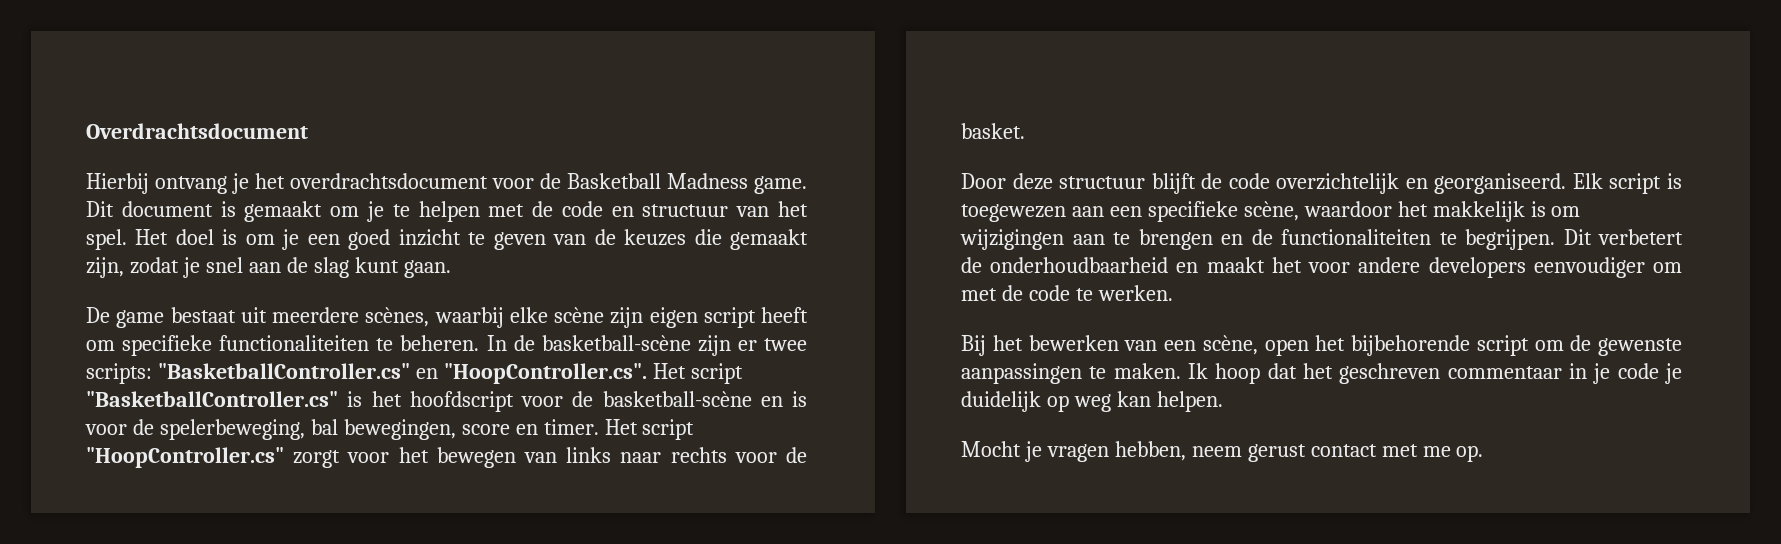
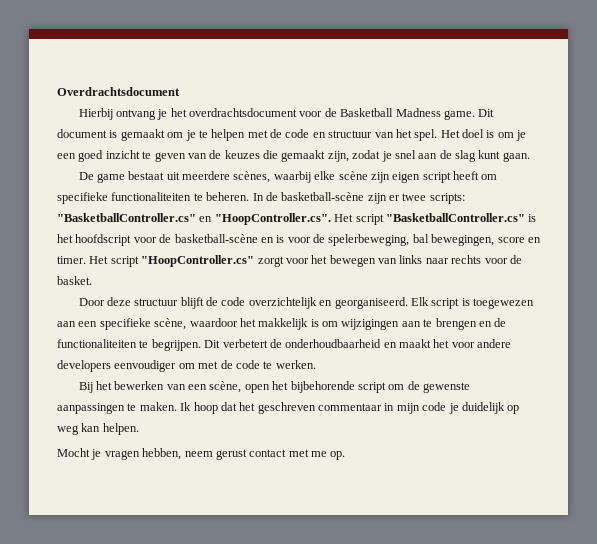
[1593,363,1611,384] je -> [396,403,420,414] mijn

